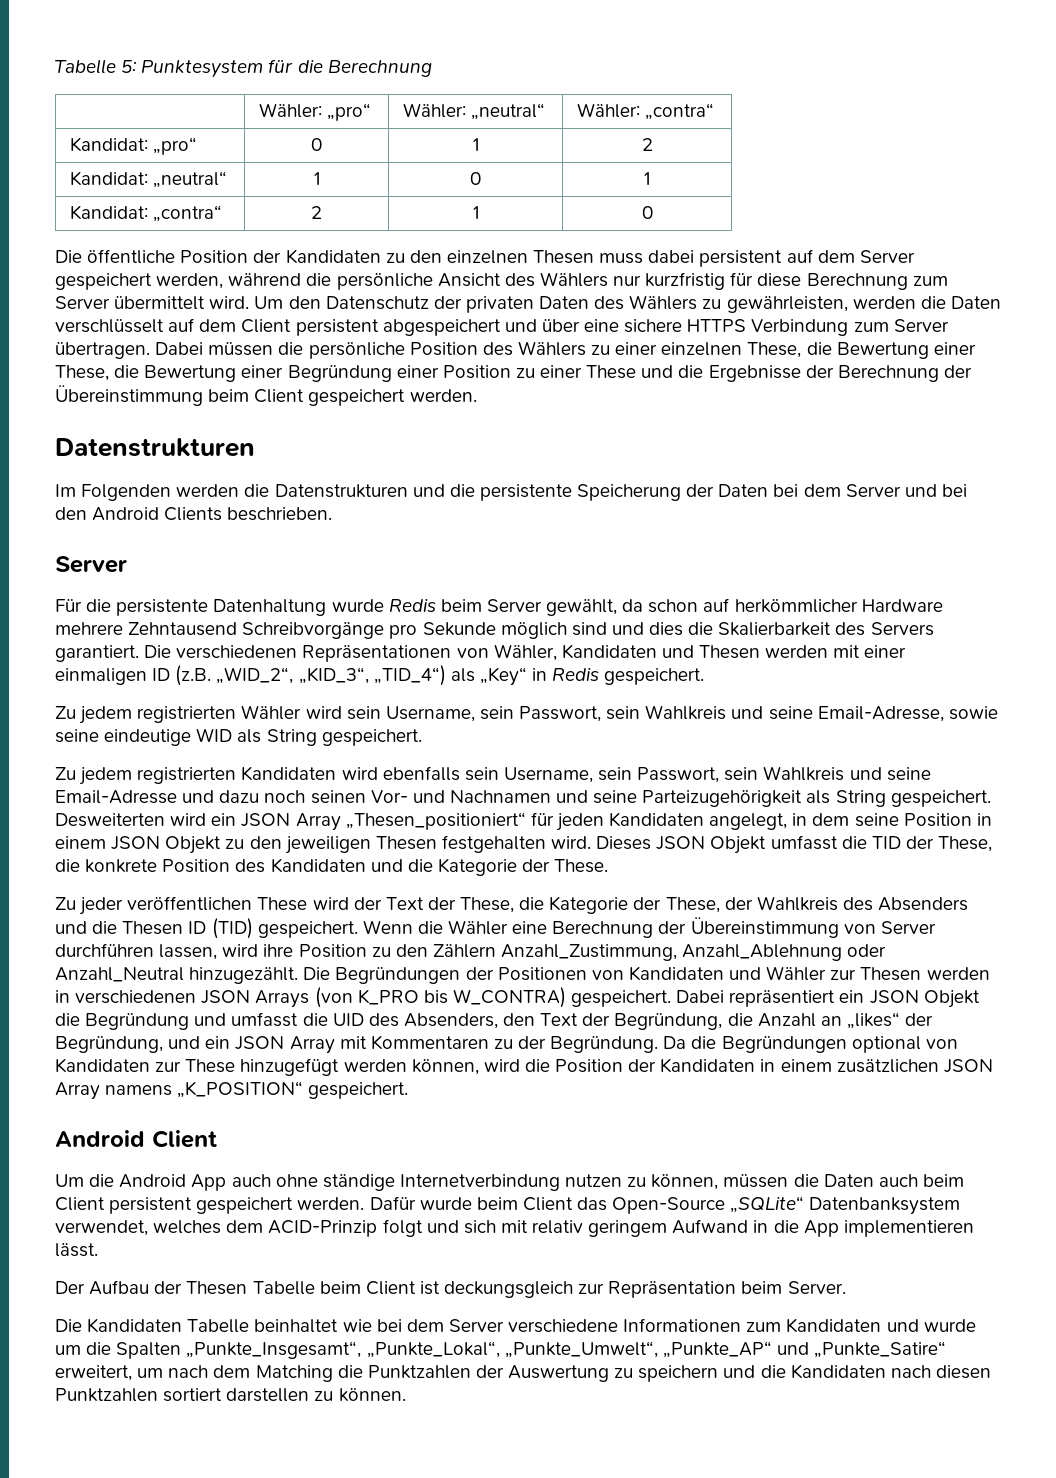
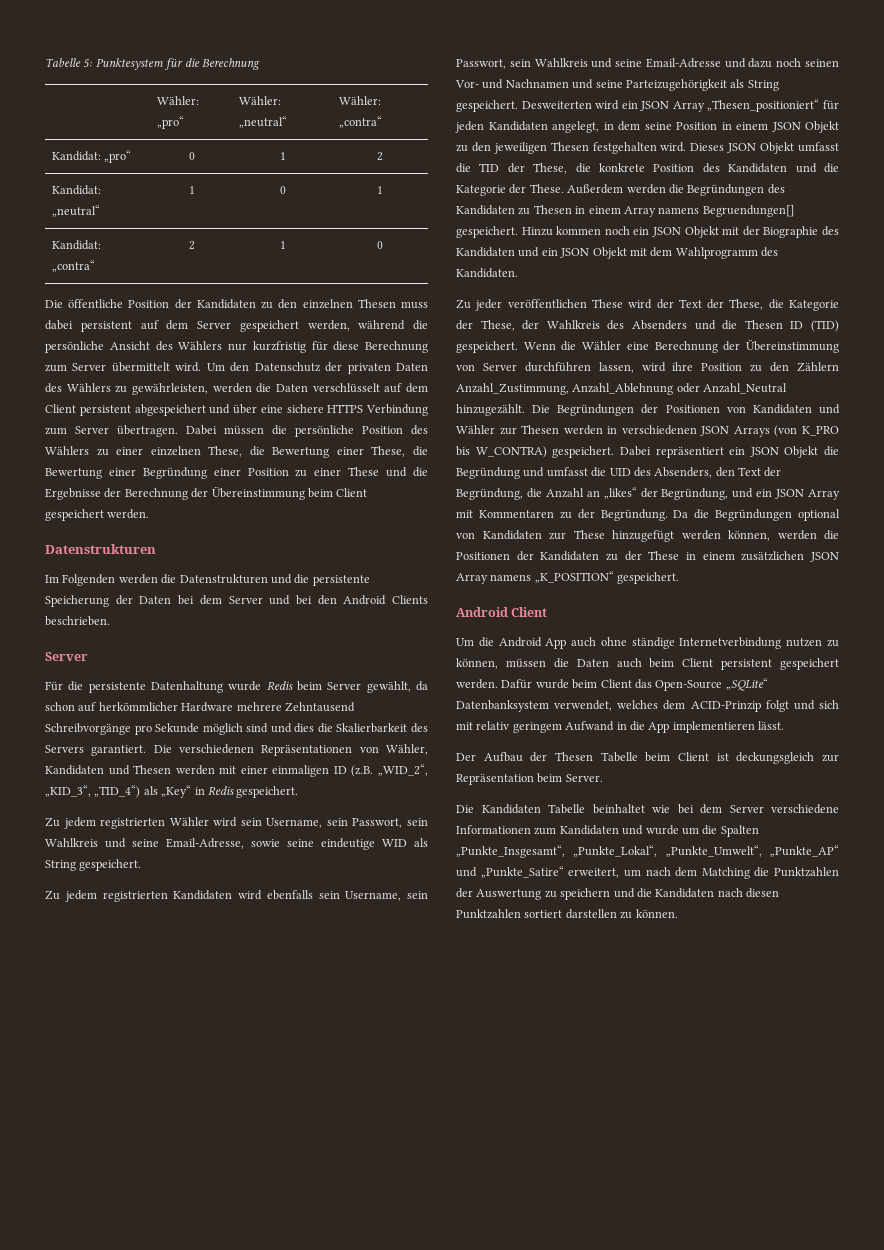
(609, 866) none -> [567,184,785,196] [456,205,794,217] [456,226,839,238] [456,247,778,259] [456,268,518,278] Außerdem werden die Begründungen des Kandidaten zu Thesen in einem Array namens Begruendungen[] gespeichert. Hinzu kommen noch ein JSON Objekt mit der Biographie des Kandidaten und ein JSON Objekt mit dem Wahlprogramm des Kandidaten.
[483,1058,756,1073] wird die Position der Kandidaten -> [777,530,839,540] [456,551,680,561] werden die Positionen der Kandidaten zu der These

